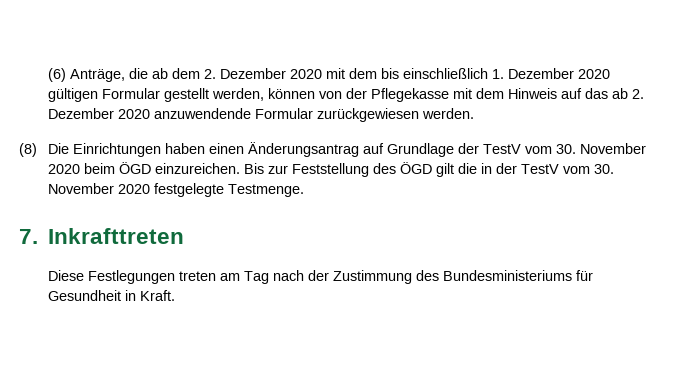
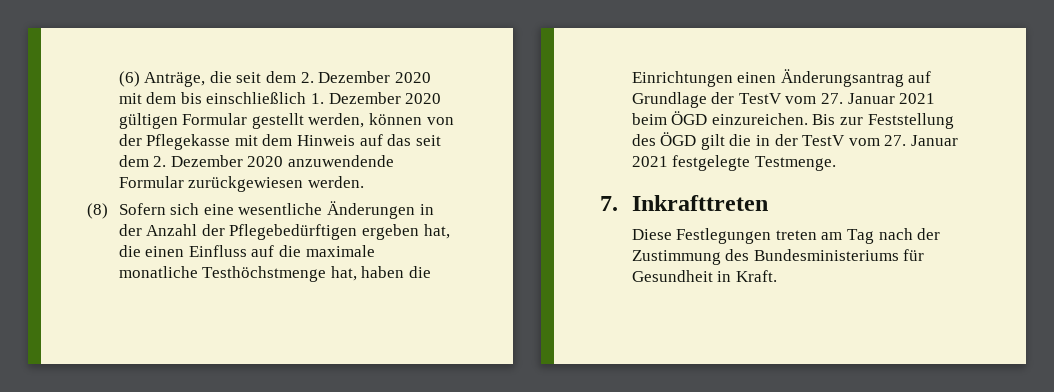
[151,68,168,79] ab -> [236,72,262,83] seit
[611,88,628,99] ab -> [415,135,441,146] [118,155,149,167] seit dem
[47,143,205,157] Die Einrichtungen haben -> [118,201,434,219] [118,224,450,240] [118,245,375,257] [118,266,432,282] [631,71,733,87] Sofern sich eine wesentliche Änderungen in der Anzahl der Pflegebedürftigen ergeben hat, die einen Einfluss auf die maximale monatliche Testhöchstmenge hat, haben die Einrichtungen
[555,143,646,154] [47,164,80,174] 30. November 2020 -> [821,93,936,104] 27. Januar 2021
[593,164,614,174] [47,183,150,194] 30. November 2020 -> [884,135,958,146] [631,156,668,167] 27. Januar 2021

